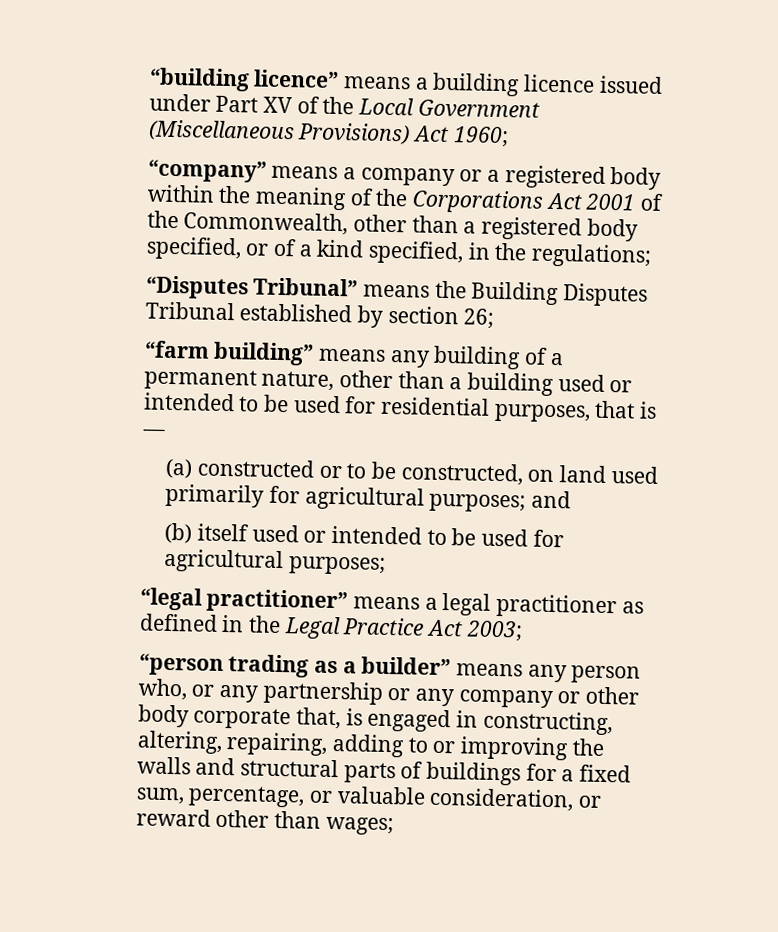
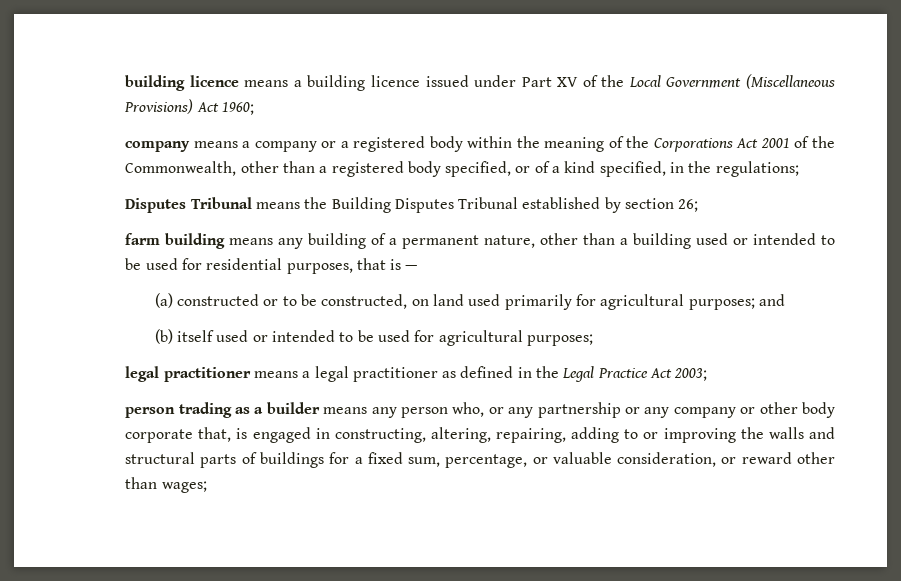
[148,67,340,92] “building licence” -> [125,75,239,91] building licence
[147,159,267,183] “company” -> [125,141,191,152] company
[145,275,359,300] “Disputes Tribunal” -> [125,197,252,213] Disputes Tribunal
[143,340,315,366] “farm building” -> [125,233,226,249] farm building
[139,587,349,614] “legal practitioner” -> [125,366,251,382] legal practitioner
[138,653,224,676] “person -> [125,407,176,418] person
[361,656,452,676] builder” -> [266,402,320,414] builder

